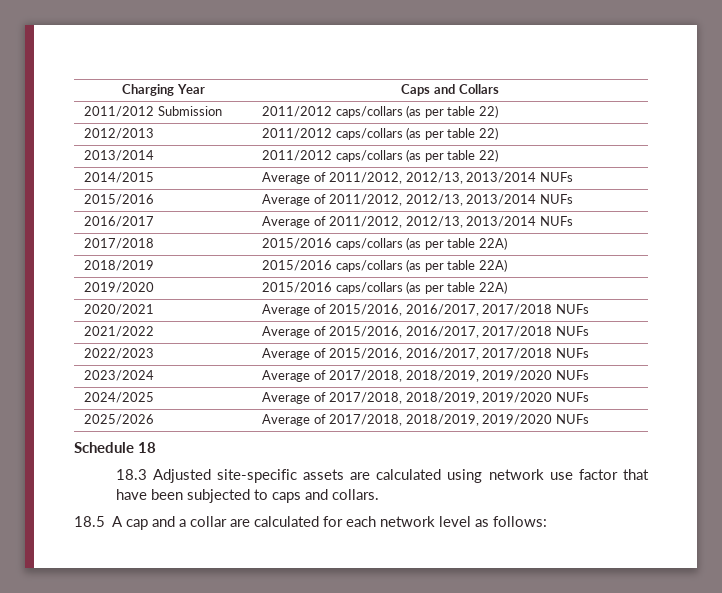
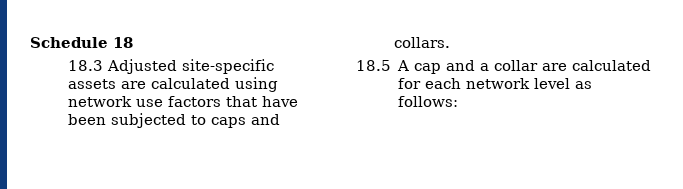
[122,84,205,96] [401,84,499,96] [84,106,222,117] [262,105,498,118] [84,128,155,139] [262,127,498,140] [84,150,155,161] [262,149,498,162] [84,172,155,183] [262,172,573,184] [84,194,155,205] [262,194,573,206] [84,216,155,227] [262,216,573,228] [84,238,155,249] [262,237,507,250] [84,260,155,271] [262,259,507,272] [84,282,155,293] [262,281,507,294] [84,304,155,315] [262,304,589,316] [84,326,155,337] [262,326,589,338] [84,348,155,359] [262,348,589,360] [84,370,155,381] [262,370,589,382] [84,392,155,403] [262,392,589,404] [84,414,155,425] [262,414,589,426] Charging Year | Caps and Collars // 2011/2012 Submission | 2011/2012 caps/collars (as per table 22) // 2012/2013 | 2011/2012 caps/collars (as per table 22) // 2013/2014 | 2011/2012 caps/collars (as per table 22) // 2014/2015 | Average of 2011/2012, 2012/13, 2013/2014 NUFs // 2015/2016 | Average of 2011/2012, 2012/13, 2013/2014 NUFs // 2016/2017 | Average of 2011/2012, 2012/13, 2013/2014 NUFs // 2017/2018 | 2015/2016 caps/collars (as per table 22A) // 2018/2019 | 2015/2016 caps/collars (as per table 22A) // 2019/2020 | 2015/2016 caps/collars (as per table 22A) // 2020/2021 | Average of 2015/2016, 2016/2017, 2017/2018 NUFs // 2021/2022 | Average of 2015/2016, 2016/2017, 2017/2018 NUFs // 2022/2023 | Average of 2015/2016, 2016/2017, 2017/2018 NUFs // 2023/2024 | Average of 2017/2018, 2018/2019, 2019/2020 NUFs // 2024/2025 | Average of 2017/2018, 2018/2019, 2019/2020 NUFs // 2025/2026 | Average of 2017/2018, 2018/2019, 2019/2020 NUFs // -> (30, 42) none
[578,469,618,480] factor -> [168,96,222,107] factors

